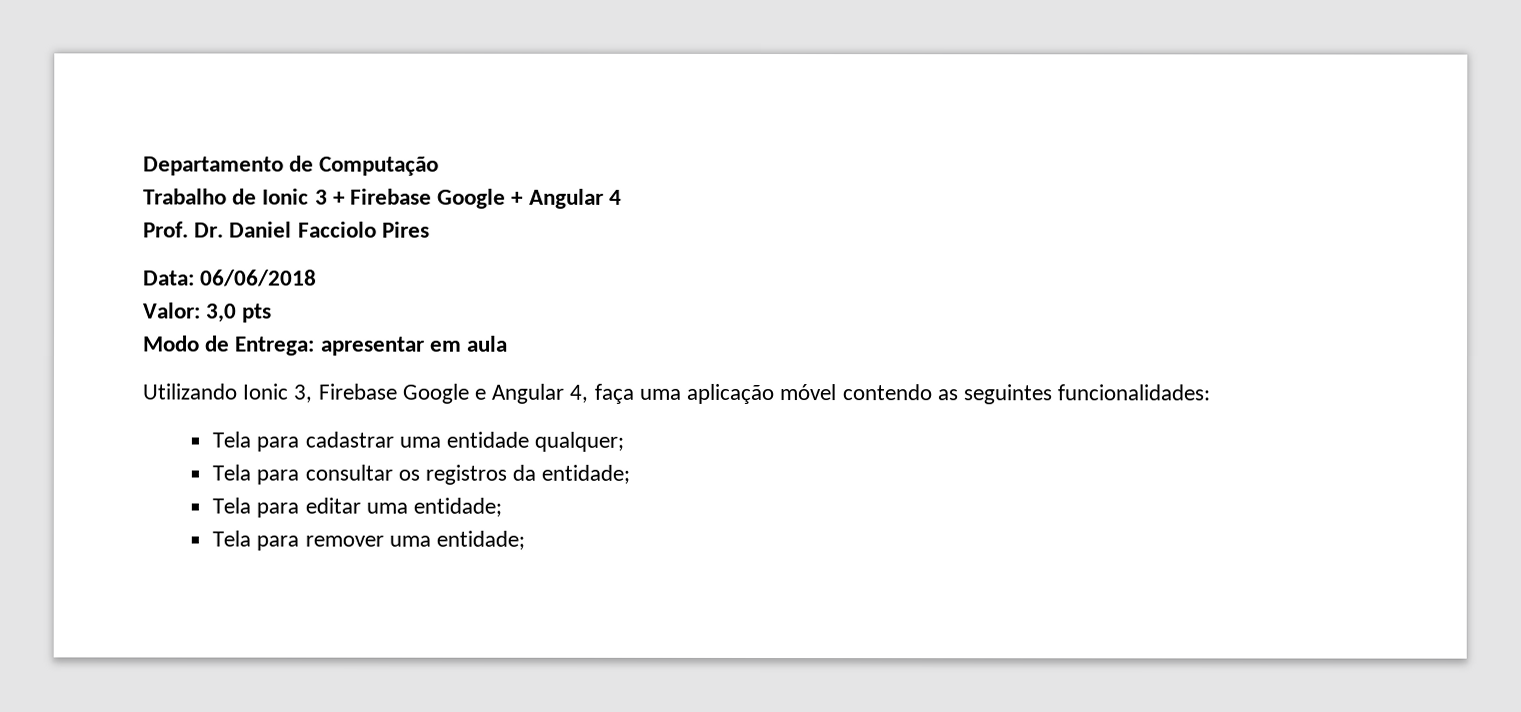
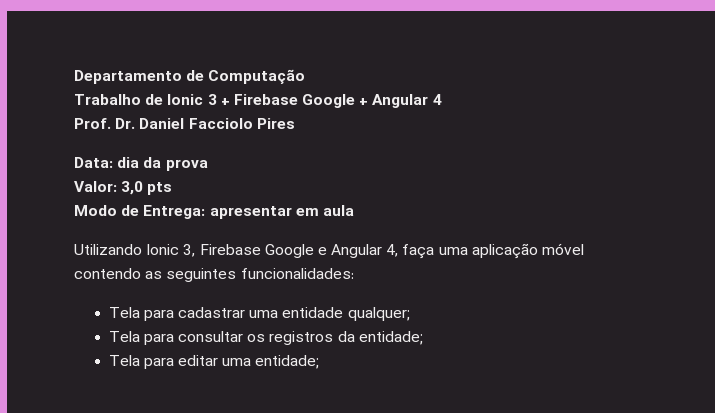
[200,269,318,287] 06/06/2018 -> [117,157,208,171] dia da prova
[212,530,526,551] // Tela para remover uma entidade; -> (320, 362) none

